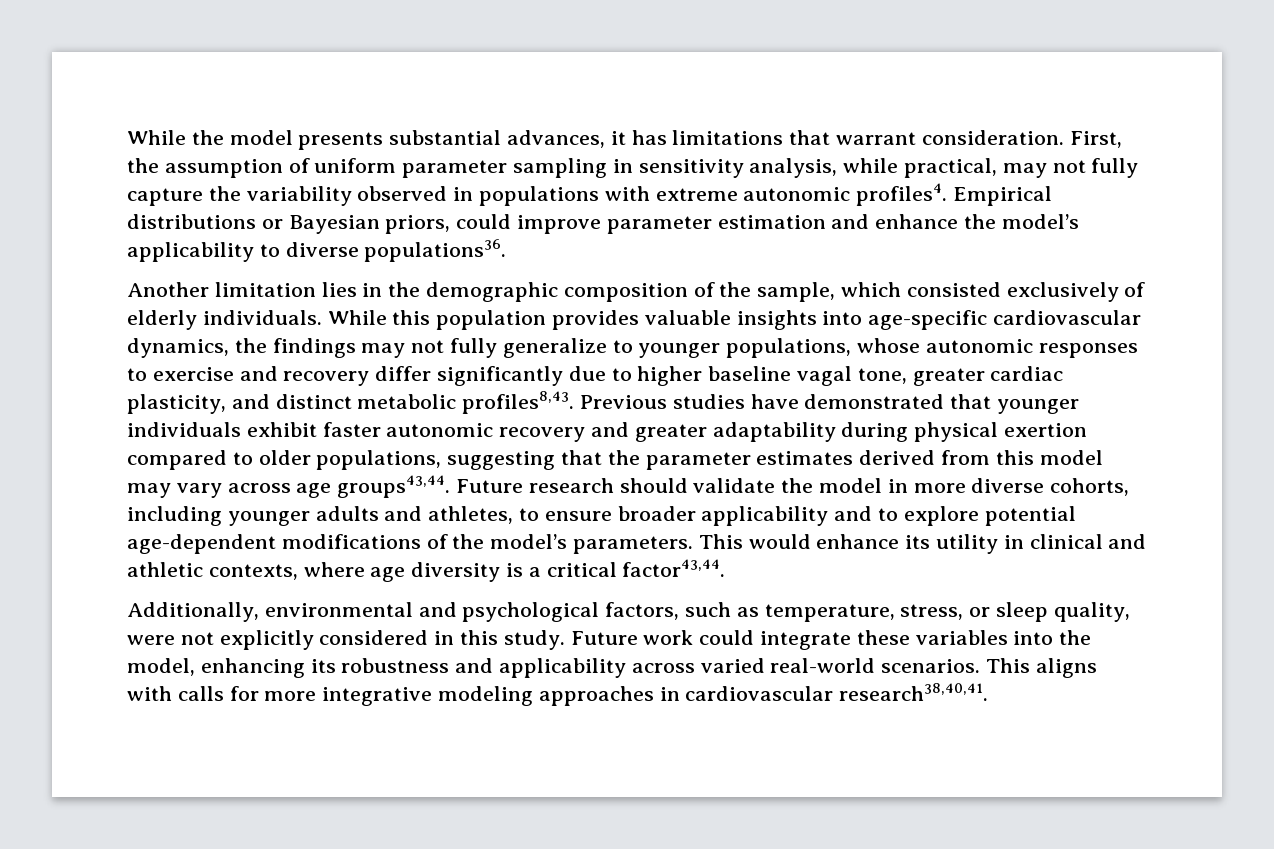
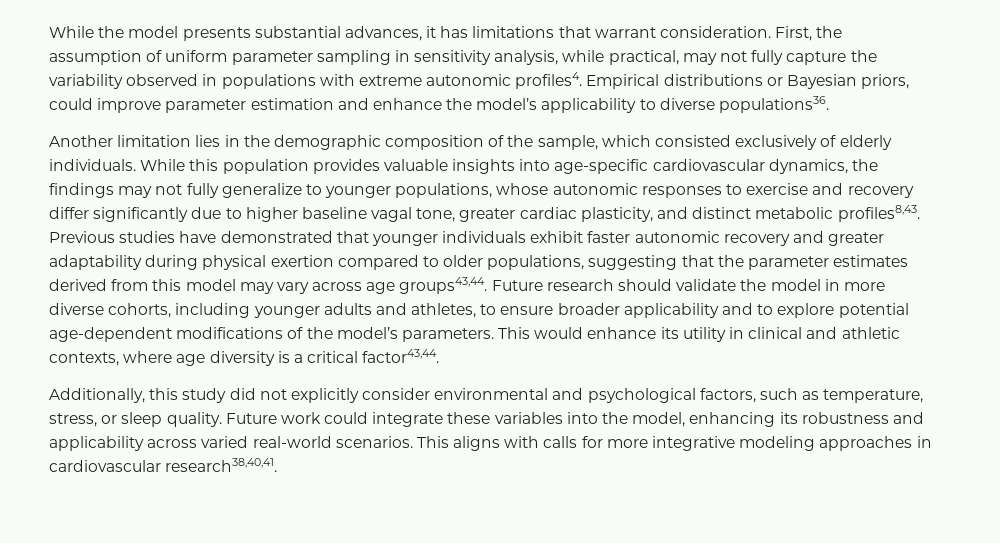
(259, 612) none -> [149,388,431,403] this study did not explicitly consider
[1053,602,1130,622] [127,630,565,650] quality, were not explicitly considered in this study. -> [166,412,222,427] quality.

